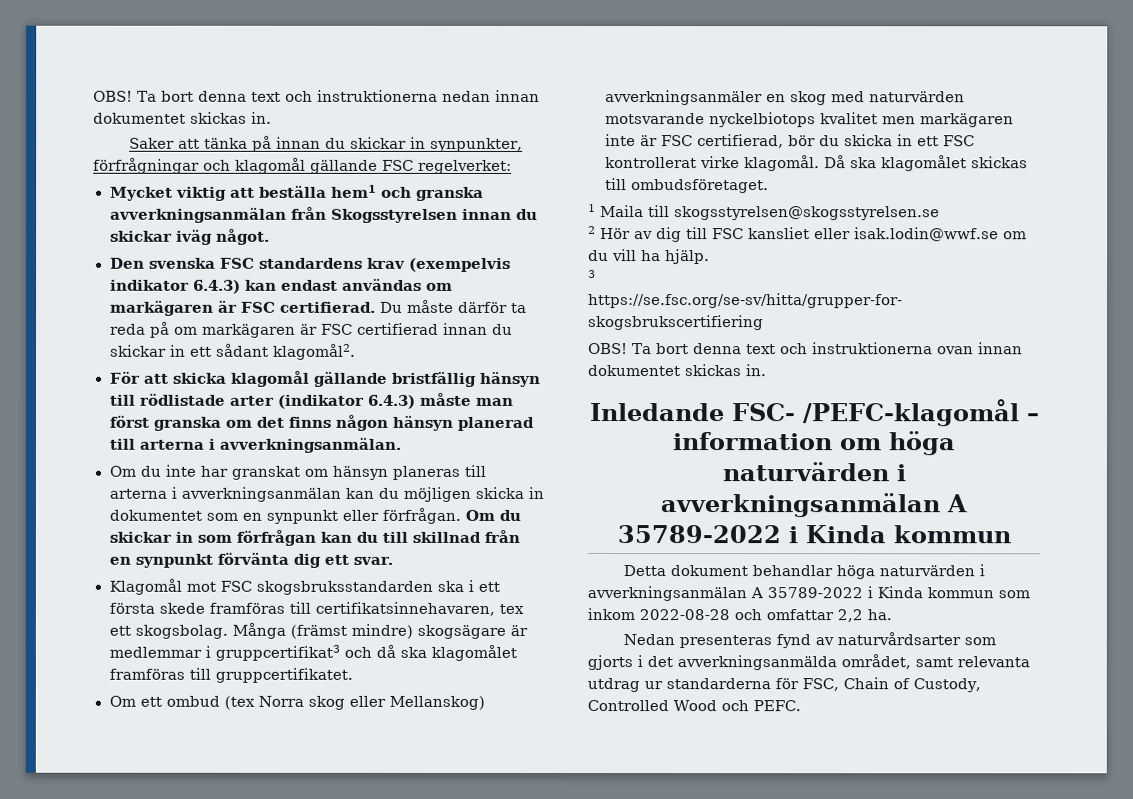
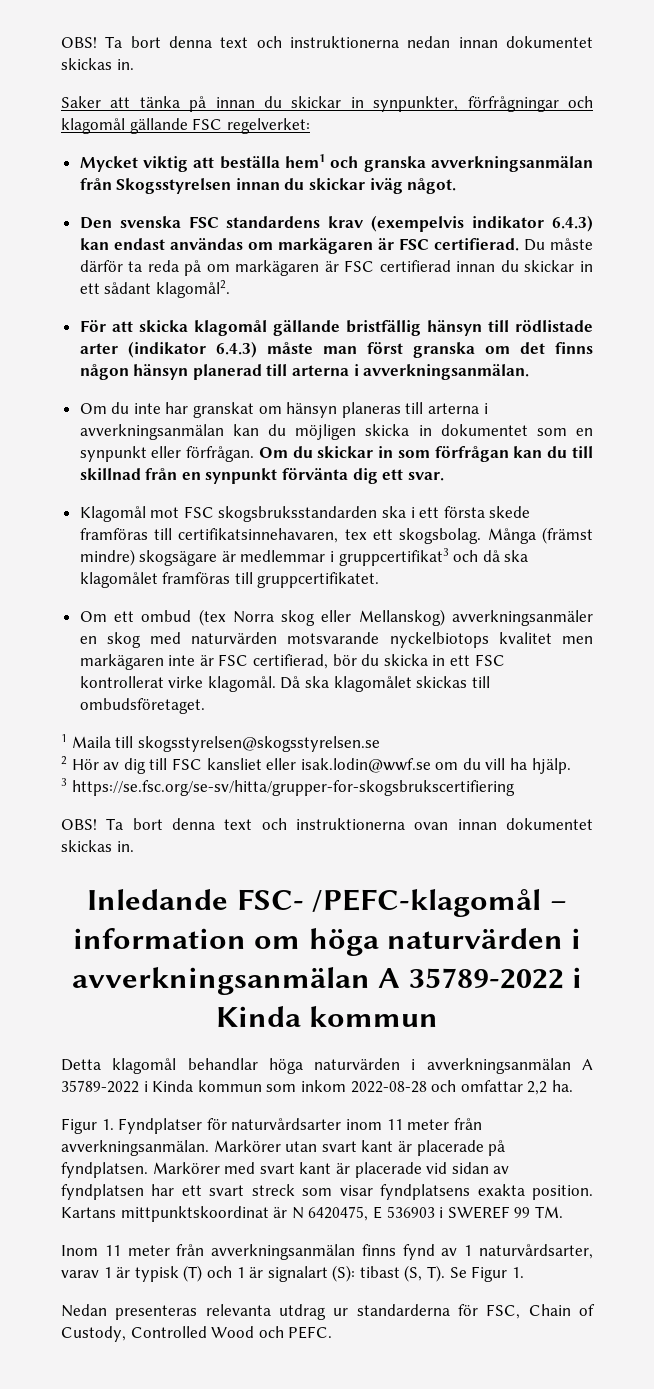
[670,565,749,577] dokument -> [112,1058,177,1074] klagomål
[623,632,997,649] [587,654,953,671] Nedan presenteras fynd av naturvårdsarter som gjorts i det avverkningsanmälda området, samt -> [61,1118,482,1134] [61,1140,506,1156] [61,1162,510,1178] [61,1184,594,1200] [61,1206,563,1222] [61,1244,593,1260] [61,1265,524,1282] [61,1304,198,1320] Figur 1. Fyndplatser för naturvårdsarter inom 11 meter från avverkningsanmälan. Markörer utan svart kant är placerade på fyndplatsen. Markörer med svart kant är placerade vid sidan av fyndplatsen har ett svart streck som visar fyndplatsens exakta position. Kartans mittpunktskoordinat är N 6420475, E 536903 i SWEREF 99 TM. // Inom 11 meter från avverkningsanmälan finns fynd av 1 naturvårdsarter, varav 1 är typisk (T) och 1 är signalart (S): tibast (S, T). Se Figur 1. // Nedan presenteras

